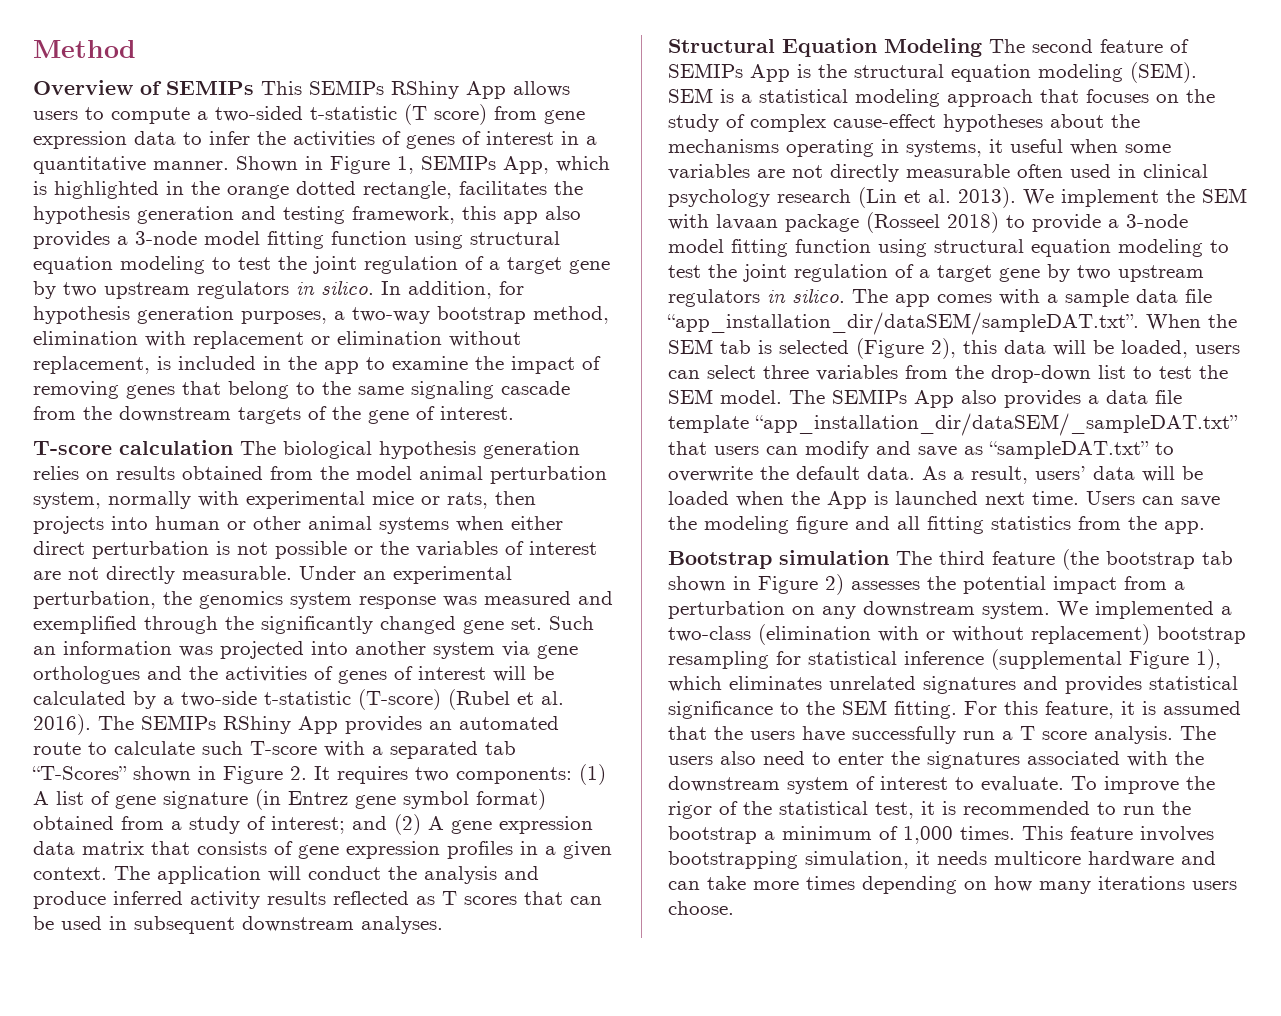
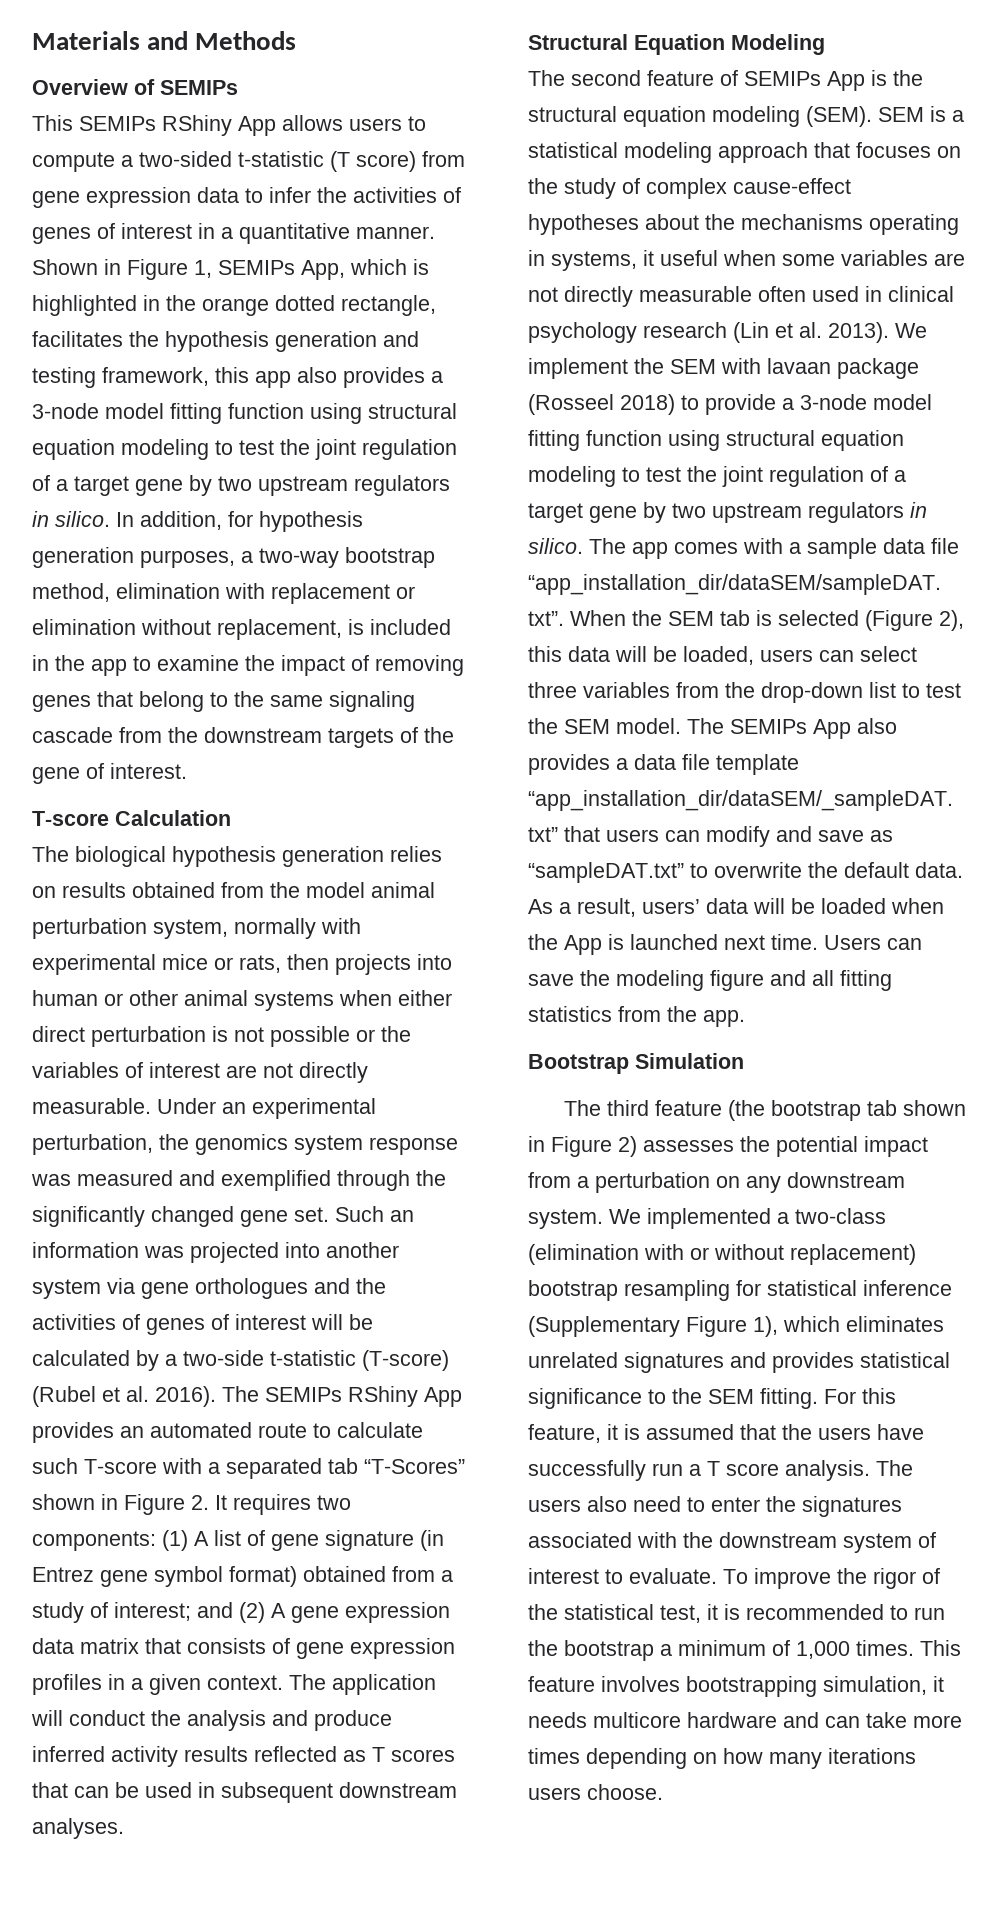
[33,40,136,58] Method -> [32,31,297,50] Materials and Methods
(254, 88) none -> (238, 87) //
[119,440,233,455] calculation -> [115,810,231,826] Calculation //
(982, 47) none -> (825, 44) //
[779,550,889,565] simulation -> [635,1053,744,1069] Simulation //
[991,649,1122,670] (supplemental -> [528,1316,680,1337] (Supplementary

